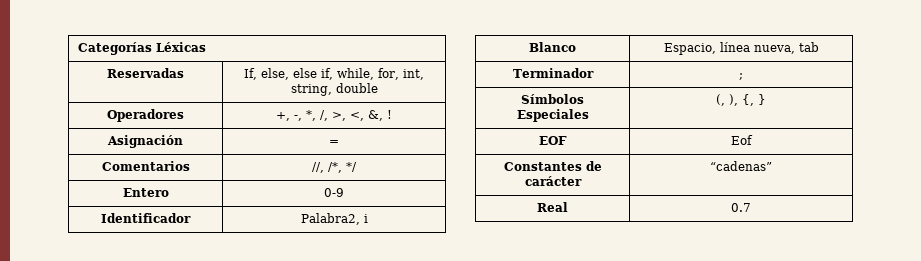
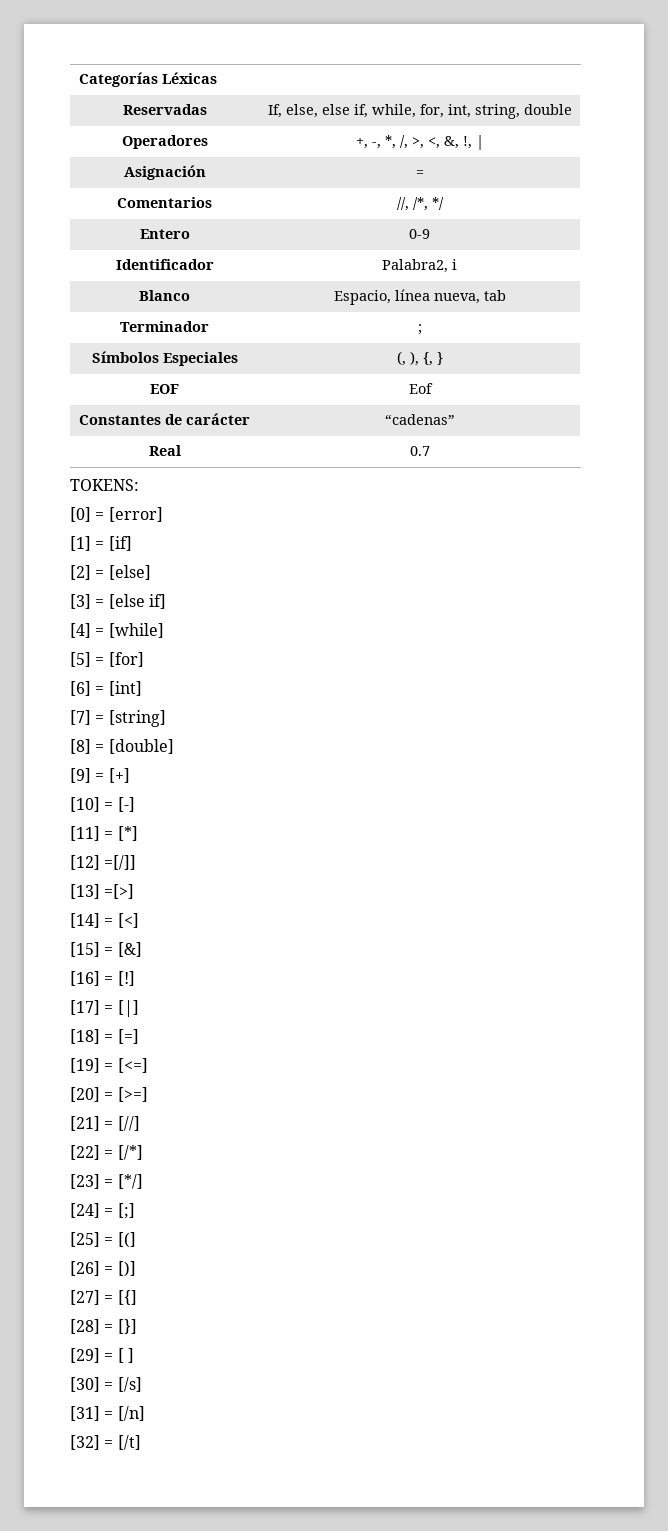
[386,110,392,119] ! -> [462,135,484,150] !, |
(751, 207) none -> [70,479,139,491] [70,507,163,522] [70,536,132,551] [70,565,151,580] [70,594,166,609] [70,623,164,638] [70,652,144,667] [70,681,142,696] [70,710,166,727] [70,739,174,754] [70,768,130,783] [70,797,135,812] [70,826,138,841] [70,855,137,870] [70,884,135,899] [70,913,139,928] [70,942,142,957] [70,971,135,986] [70,1000,139,1017] [70,1029,139,1044] [70,1058,148,1073] [70,1087,148,1102] [70,1116,140,1131] [70,1145,143,1160] [70,1174,143,1189] [70,1203,135,1219] [70,1232,136,1248] [70,1261,136,1277] [70,1290,137,1305] [70,1319,137,1334] [70,1348,134,1363] [70,1377,142,1392] [70,1406,145,1421] [70,1435,141,1450] // TOKENS: // [0] = [error] // [1] = [if] // [2] = [else] // [3] = [else if] // [4] = [while] // [5] = [for] // [6] = [int] // [7] = [string] // [8] = [double] // [9] = [+] // [10] = [-] // [11] = [*] // [12] =[/]] // [13] =[>] // [14] = [<] // [15] = [&] // [16] = [!] // [17] = [|] // [18] = [=] // [19] = [<=] // [20] = [>=] // [21] = [//] // [22] = [/*] // [23] = [*/] // [24] = [;] // [25] = [(] // [26] = [)] // [27] = [{] // [28] = [}] // [29] = [ ] // [30] = [/s] // [31] = [/n] // [32] = [/t]

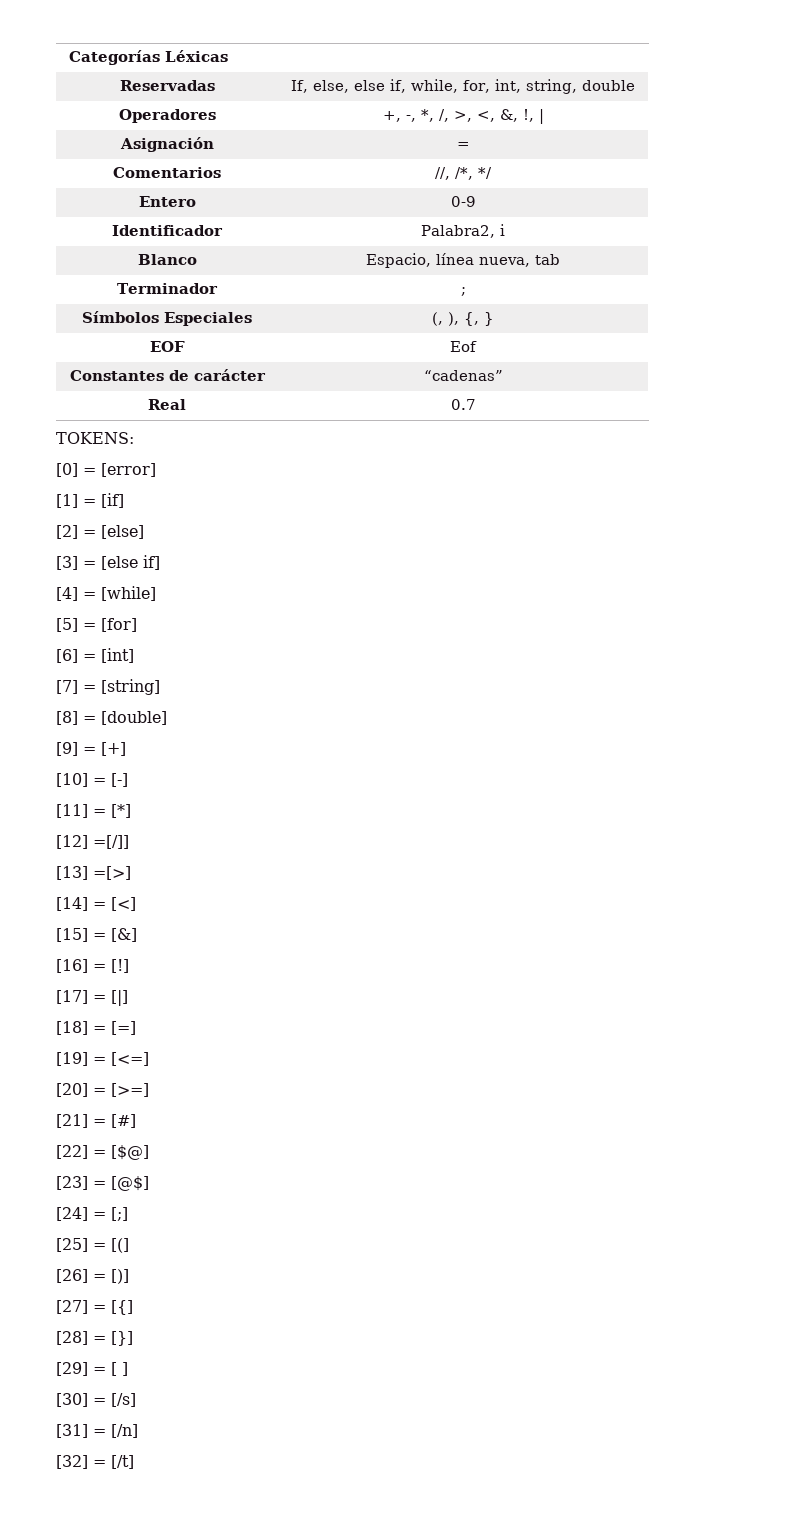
[117,1116,140,1131] [//] -> [111,1114,136,1128] [#]
[117,1145,143,1160] [/*] -> [111,1145,149,1160] [$@]
[117,1174,143,1189] [*/] -> [111,1176,149,1191] [@$]

